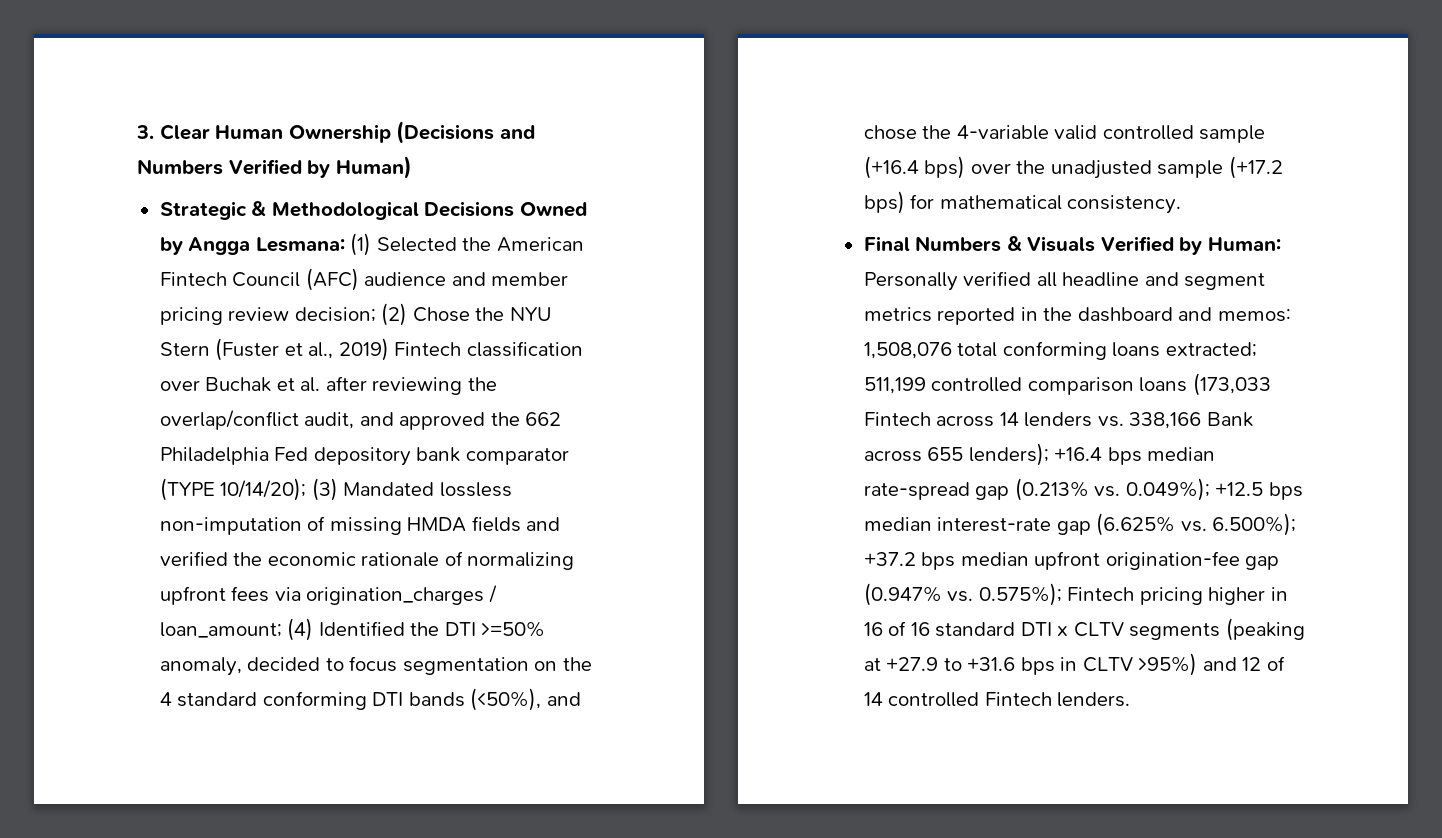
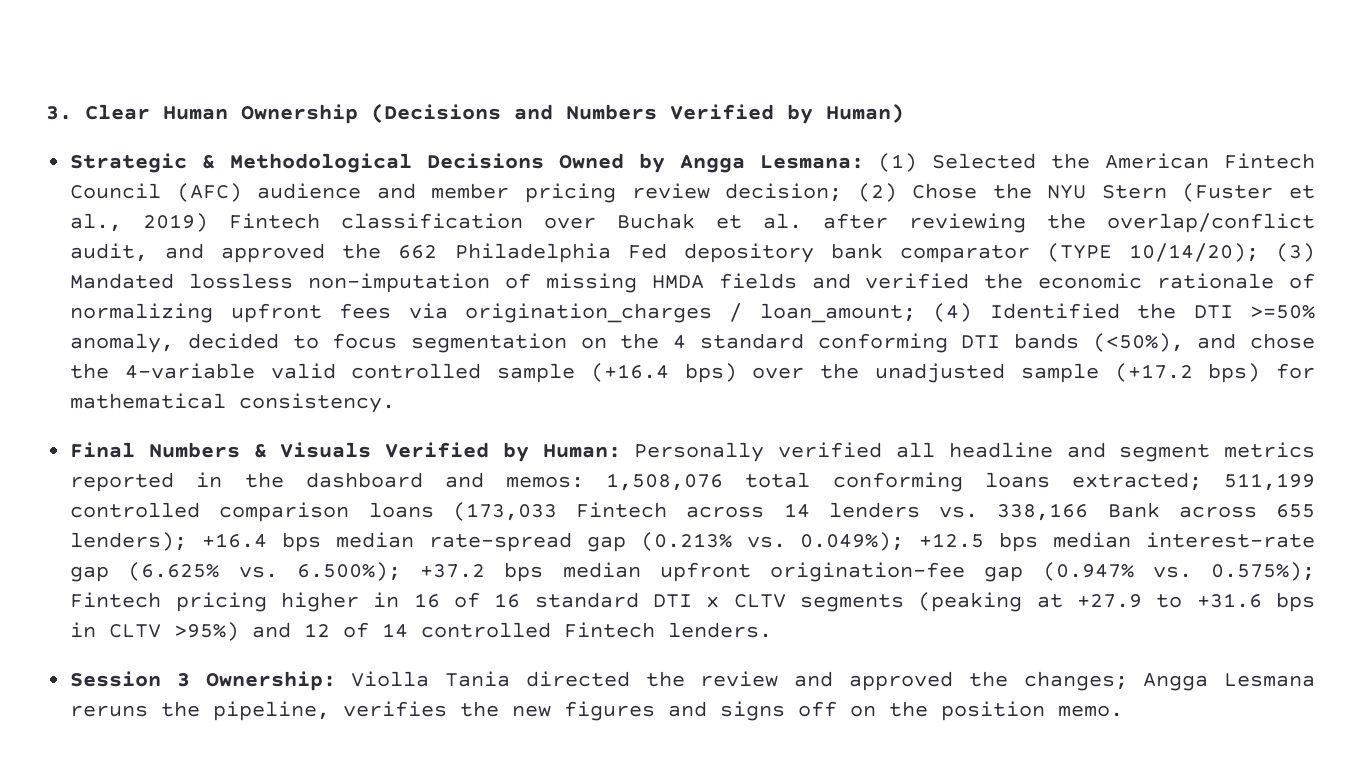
(1131, 699) none -> [70,671,1315,691] [70,701,1124,721] // Session 3 Ownership: Violla Tania directed the review and approved the changes; Angga Lesmana reruns the pipeline, verifies the new figures and signs off on the position memo.

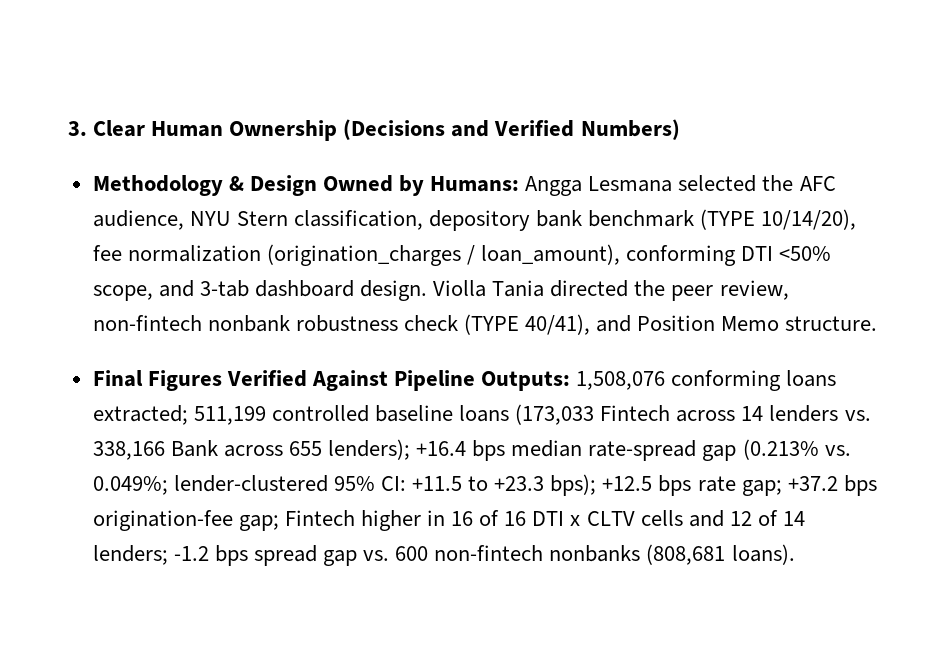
[566,103,904,124] [70,153,1315,173] [70,183,1315,203] [70,213,1315,233] [70,243,1315,263] [70,273,1315,293] [70,303,1315,323] [70,333,1316,353] [70,363,1315,383] [70,393,396,413] [70,442,1315,462] [70,472,811,492] Numbers Verified by Human) // Strategic & Methodological Decisions Owned by Angga Lesmana: (1) Selected the American Fintech Council (AFC) audience and member pricing review decision; (2) Chose the NYU Stern (Fuster et al., 2019) Fintech classification over Buchak et al. after reviewing the overlap/conflict audit, and approved the 662 Philadelphia Fed depository bank comparator (TYPE 10/14/20); (3) Mandated lossless non-imputation of missing HMDA fields and verified the economic rationale of normalizing upfront fees via origination_charges / loan_amount; (4) Identified the DTI >=50% anomaly, decided to focus segmentation on the 4 standard conforming DTI bands (<50%), and chose the 4-variable valid controlled sample (+16.4 bps) over the unadjusted sample (+17.2 bps) for mathematical consistency. // Final Numbers & Visuals Verified by Human: Personally verified all headline and segment metrics reported in the dashboard and memos: 1,508,076 total -> [494,119,680,140] [92,175,836,196] [92,209,857,231] [92,244,832,266] [92,280,789,301] [92,314,878,335] [92,370,666,391] Verified Numbers) // Methodology & Design Owned by Humans: Angga Lesmana selected the AFC audience, NYU Stern classification, depository bank benchmark (TYPE 10/14/20), fee normalization (origination_charges / loan_amount), conforming DTI <50% scope, and 3-tab dashboard design. Violla Tania directed the peer review, non-fintech nonbank robustness check (TYPE 40/41), and Position Memo structure. // Final Figures Verified Against Pipeline Outputs: 1,508,076
[219,502,350,522] comparison -> [374,405,453,422] baseline
[800,532,1315,552] [70,562,1315,582] [70,592,267,612] 0.049%); +12.5 bps median interest-rate gap (6.625% vs. 6.500%); +37.2 bps median upfront origination-fee gap (0.947% vs. 0.575%); Fintech pricing -> [92,474,877,496] [92,510,355,531] 0.049%; lender-clustered 95% CI: +11.5 to +23.3 bps); +12.5 bps rate gap; +37.2 bps origination-fee gap; Fintech
[534,592,639,608] standard -> (527, 518) none
[799,592,1315,612] [70,622,773,641] [70,671,1315,691] [70,701,1124,721] segments (peaking at +27.9 to +31.6 bps in CLTV >95%) and 12 of 14 controlled Fintech lenders. // Session 3 Ownership: Violla Tania directed the review and approved the changes; Angga Lesmana reruns the pipeline, verifies the new figures and signs off on the position memo. -> [640,510,805,527] [92,544,795,566] cells and 12 of 14 lenders; -1.2 bps spread gap vs. 600 non-fintech nonbanks (808,681 loans).

